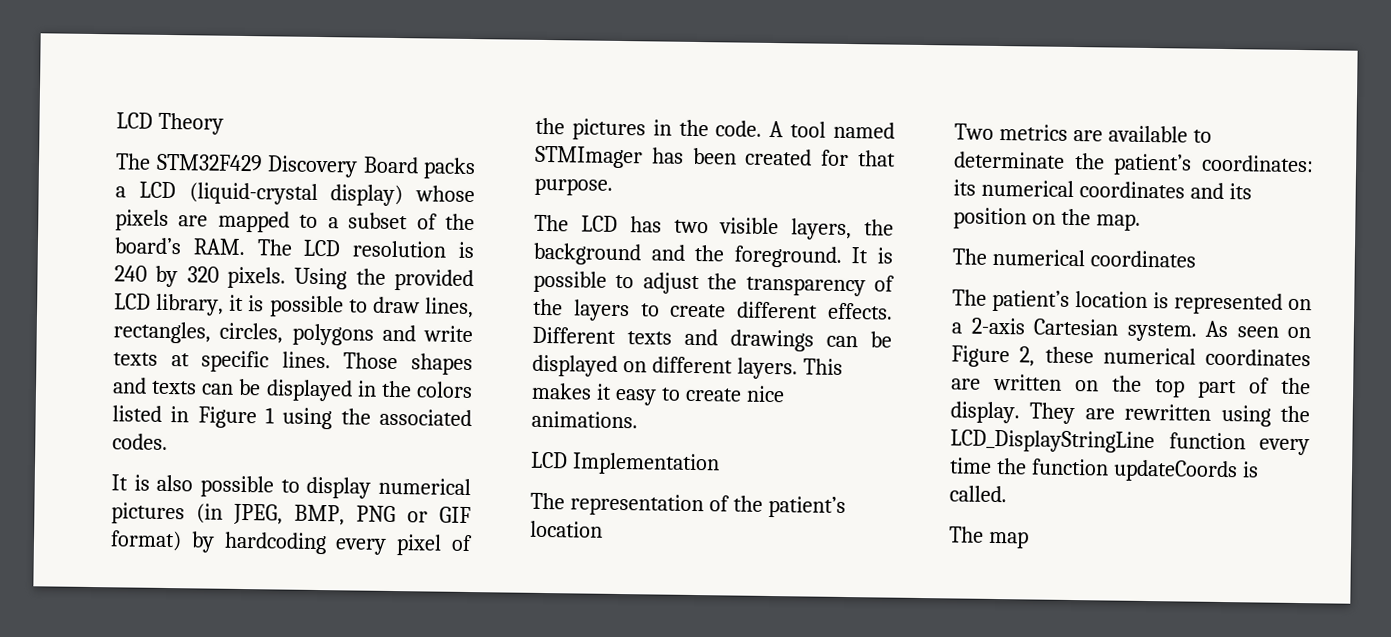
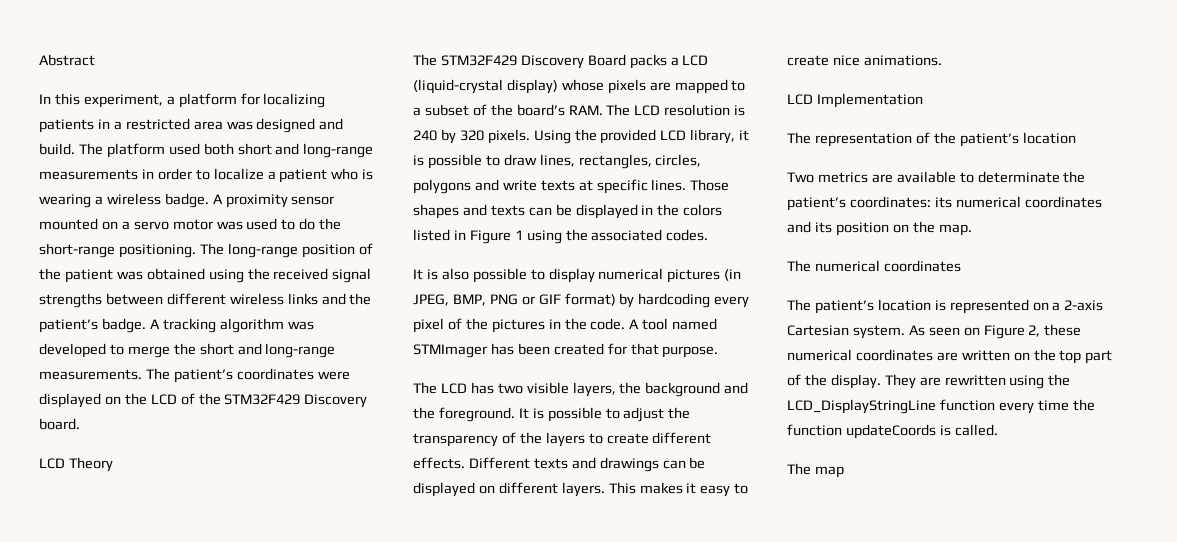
(116, 120) none -> [39,54,95,66] [39,93,326,108] [39,118,344,133] [39,143,374,158] [39,168,374,183] [39,193,335,208] [39,218,342,230] [39,243,373,258] [39,268,372,283] [39,293,372,308] [39,318,314,333] [39,343,336,358] [39,368,350,383] [39,393,368,408] [39,418,80,430] Abstract // In this experiment, a platform for localizing patients in a restricted area was designed and build. The platform used both short and long-range measurements in order to localize a patient who is wearing a wireless badge. A proximity sensor mounted on a servo motor was used to do the short-range positioning. The long-range position of the patient was obtained using the received signal strengths between different wireless links and the patient’s badge. A tracking algorithm was developed to merge the short and long-range measurements. The patient’s coordinates were displayed on the LCD of the STM32F429 Discovery board. //

